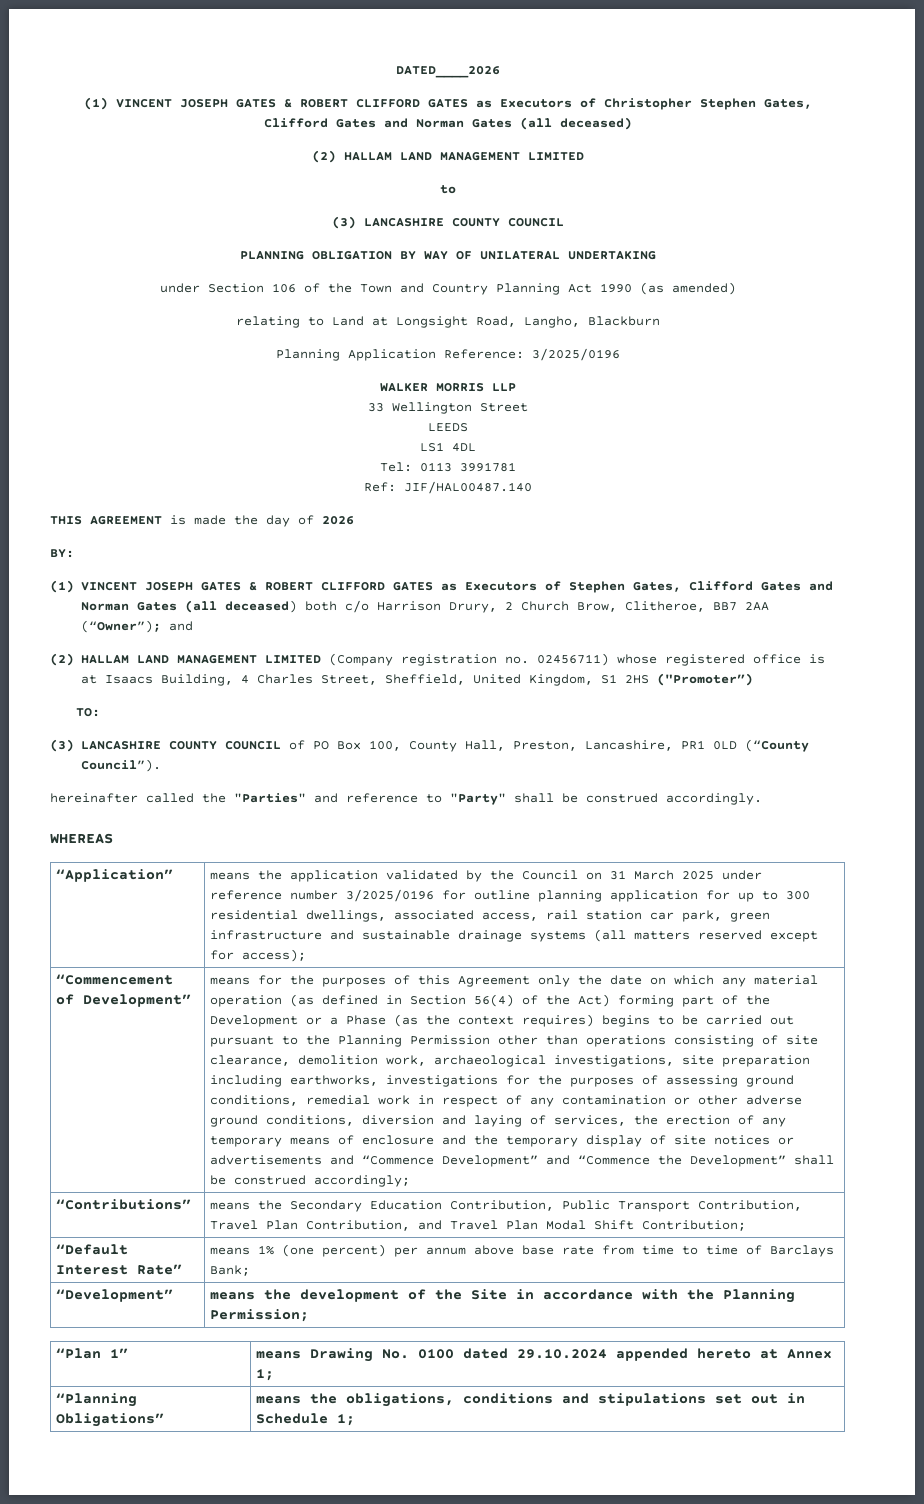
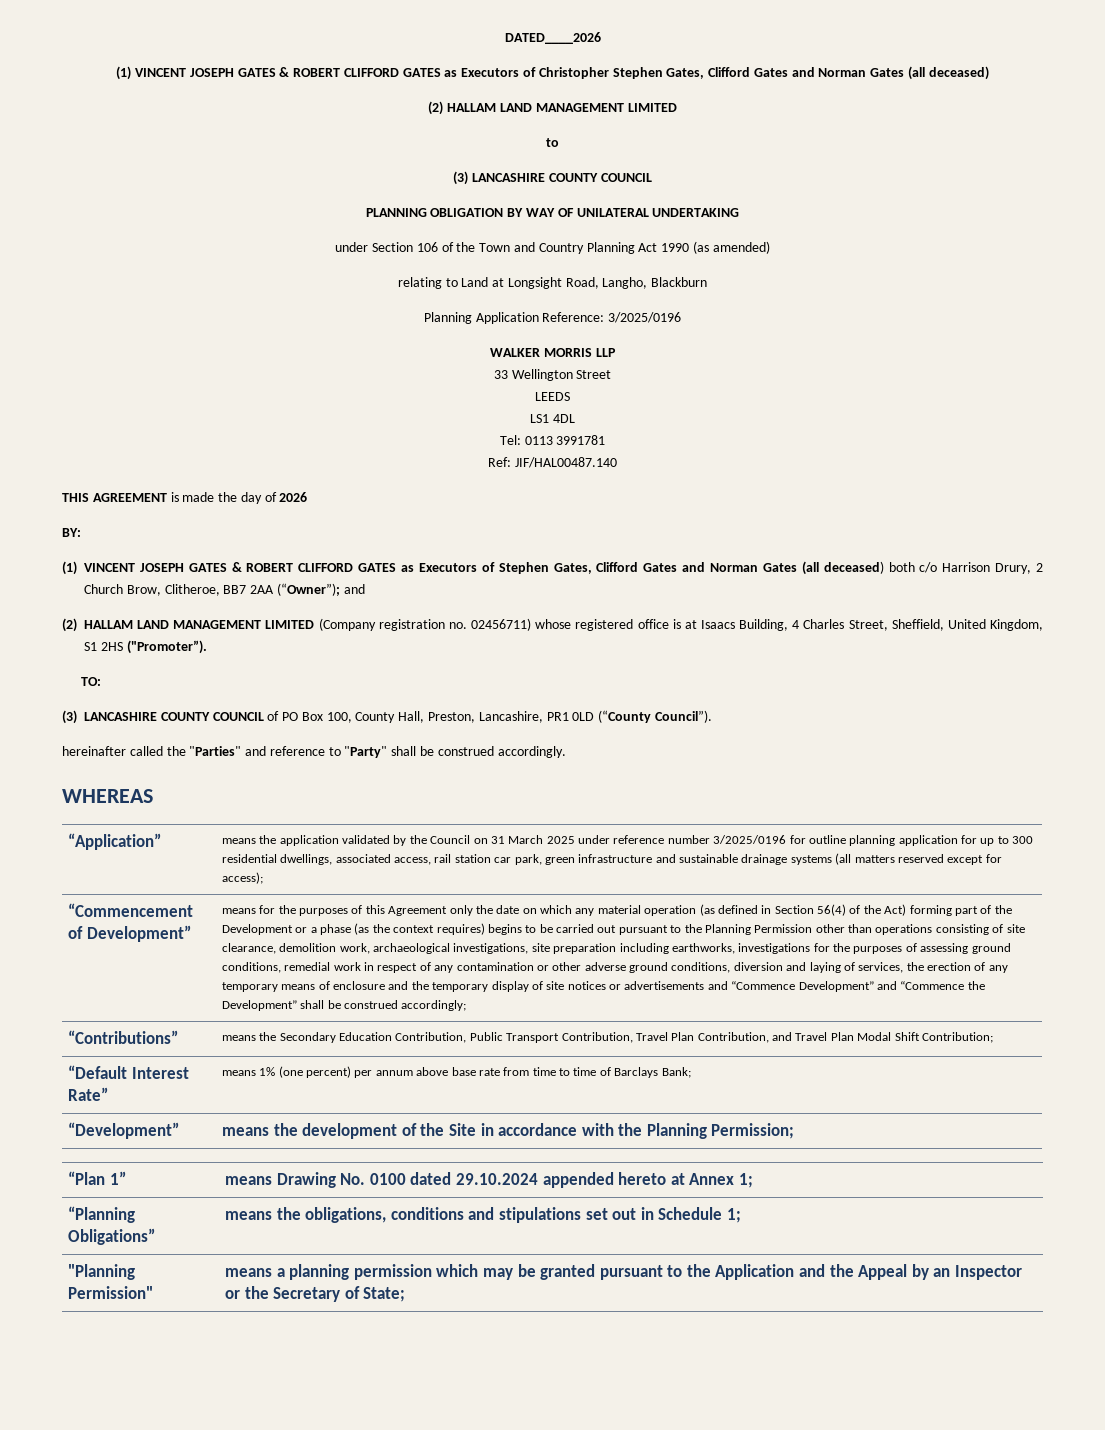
[656,673,753,686] ("Promoter”) -> [126,640,207,654] ("Promoter”).
[346,1015,387,1025] Phase -> [320,924,352,935] phase
(356, 1420) none -> [67,1264,135,1280] [67,1286,153,1299] [224,1264,1023,1280] [224,1286,406,1302] // "Planning Permission" | means a planning permission which may be granted pursuant to the Application and the Appeal by an Inspector or the Secretary of State;

